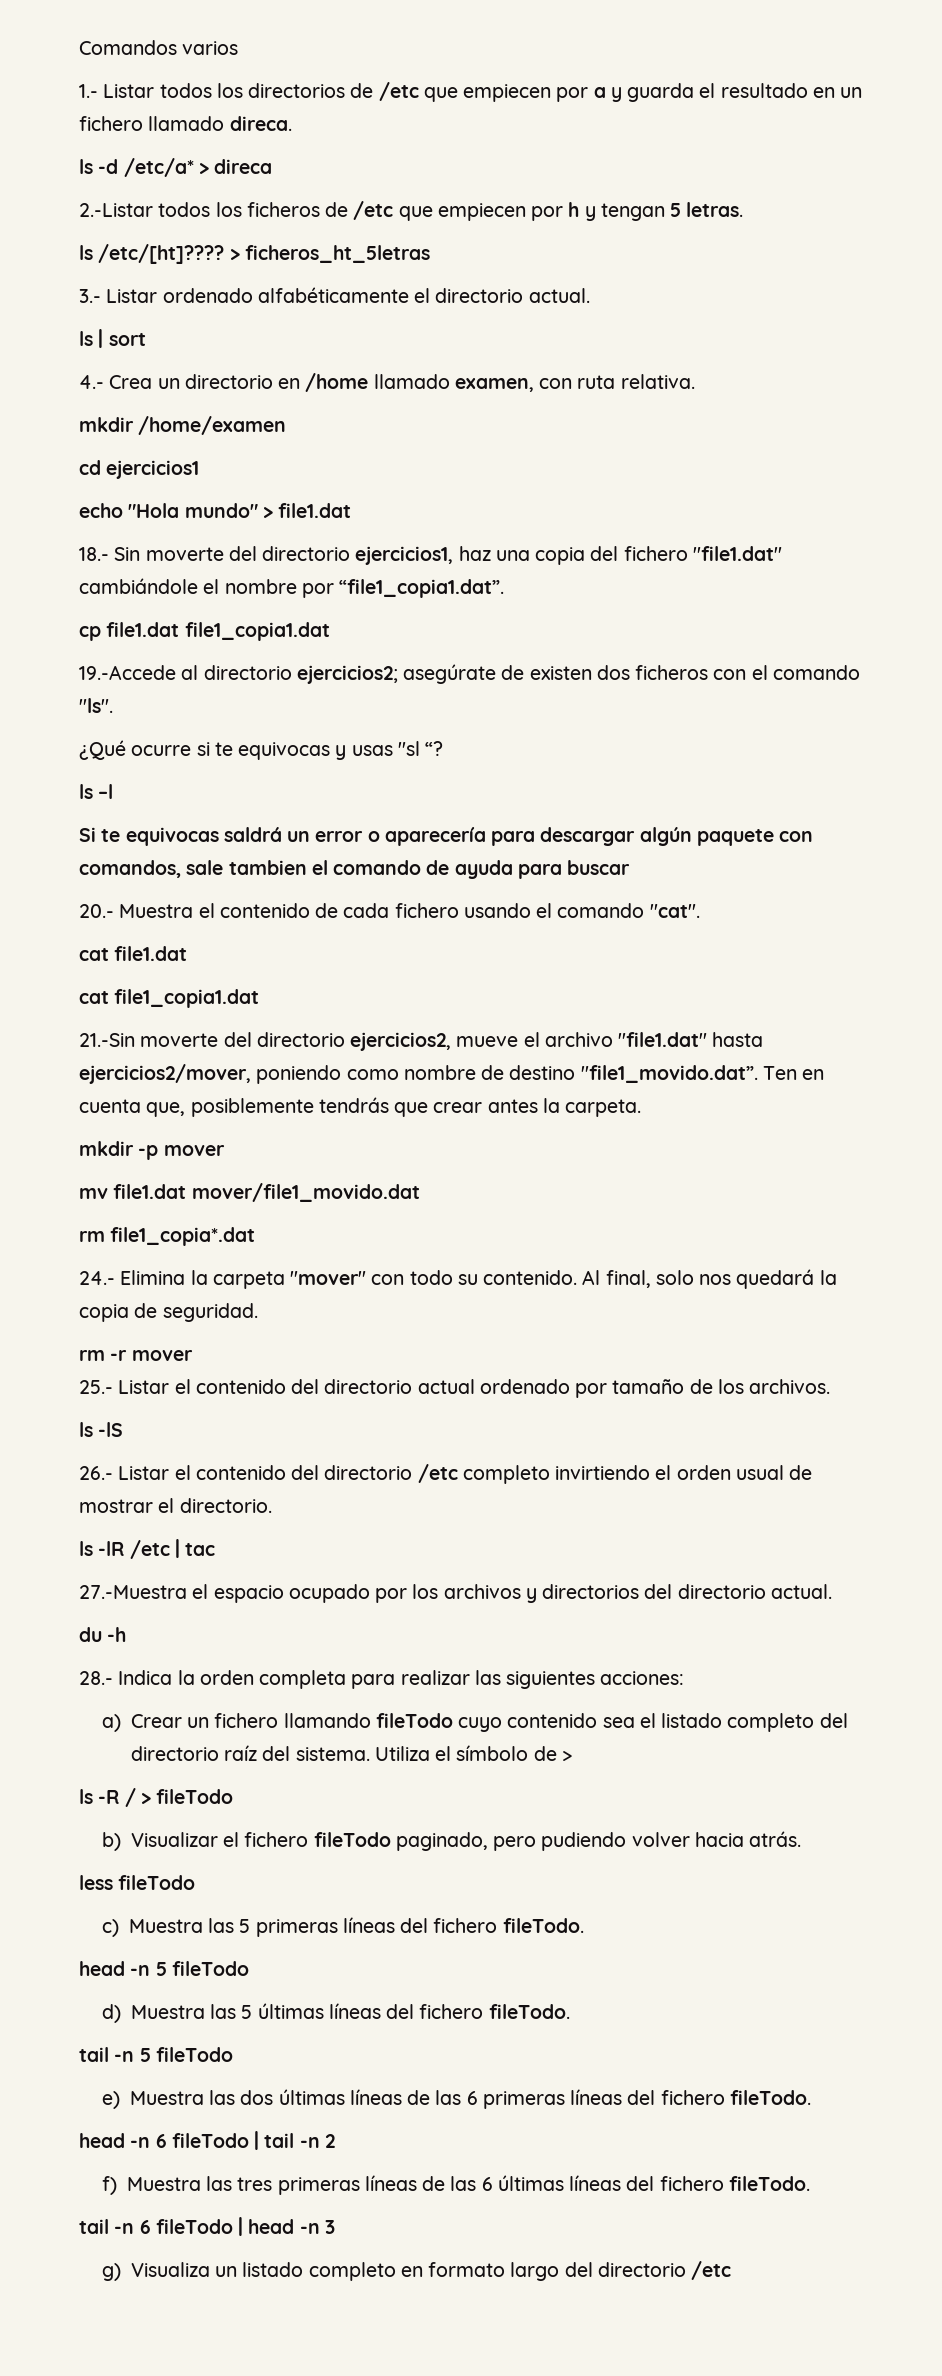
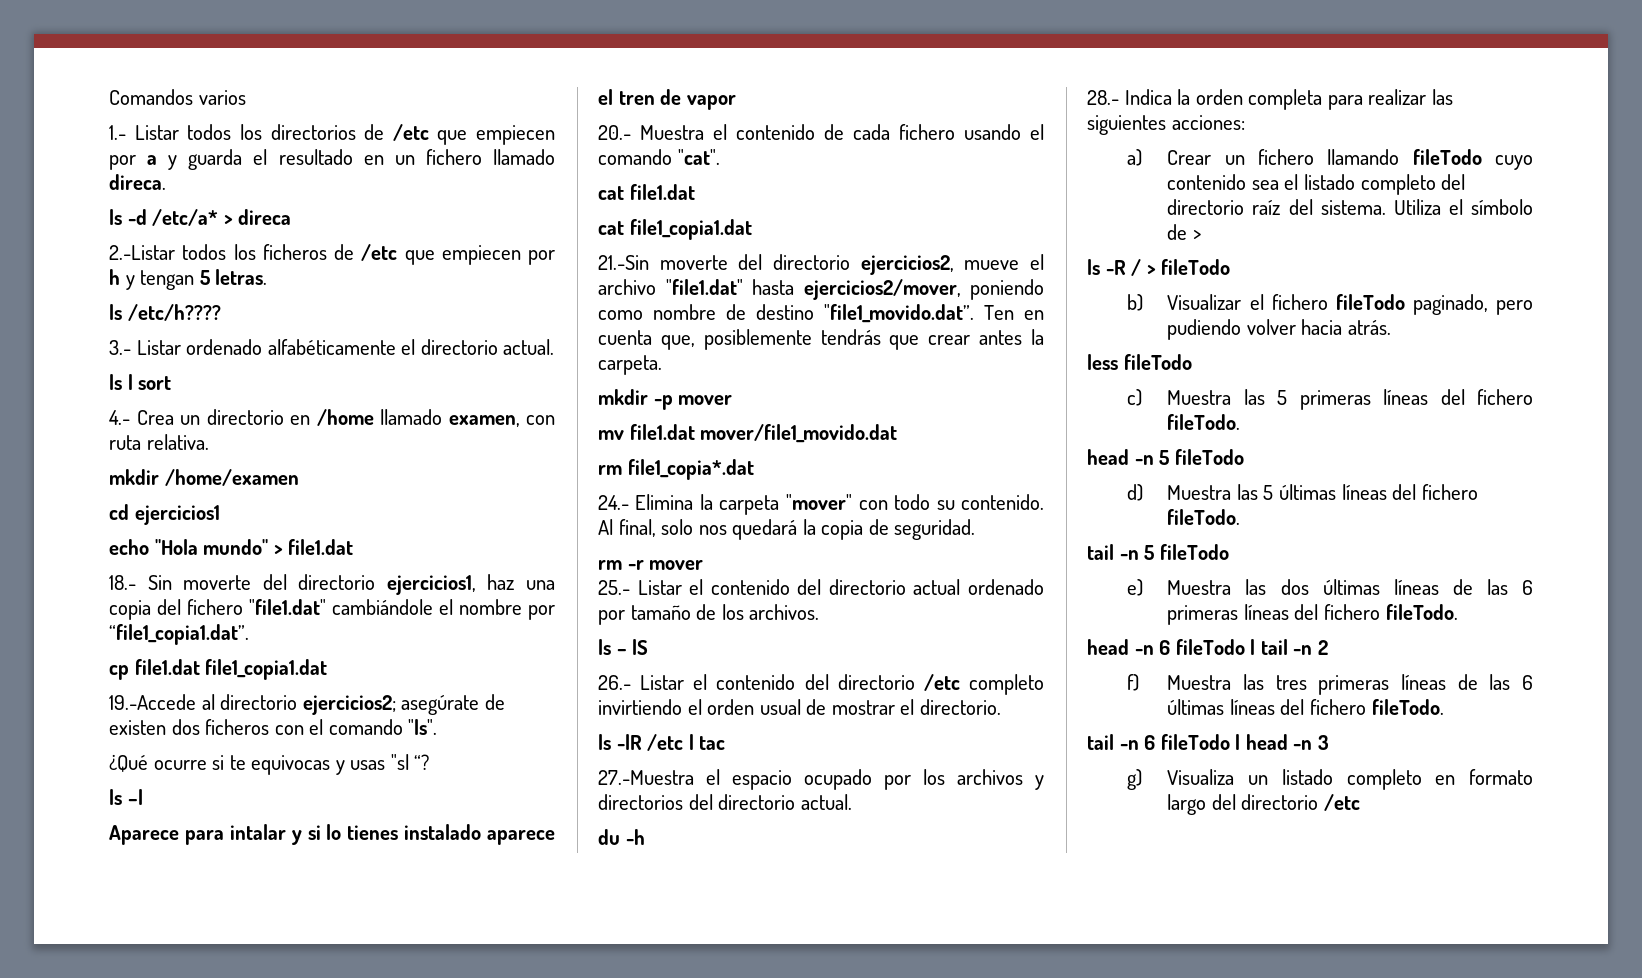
[98,244,430,264] /etc/[ht]???? > ficheros_ht_5letras -> [127,304,221,321] /etc/h????
[79,827,814,846] [79,860,631,879] Si te equivocas saldrá un error o aparecería para descargar algún paquete con comandos, sale tambien el comando de ayuda para buscar -> [109,824,555,845] [598,89,736,110] Aparece para intalar y si lo tienes instalado aparece el tren de vapor
[98,1422,124,1437] -lS -> [616,639,649,655] – lS

